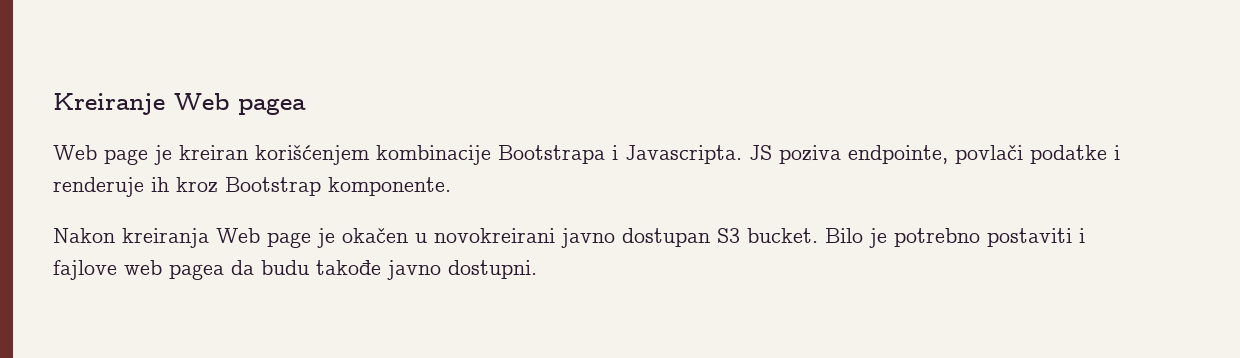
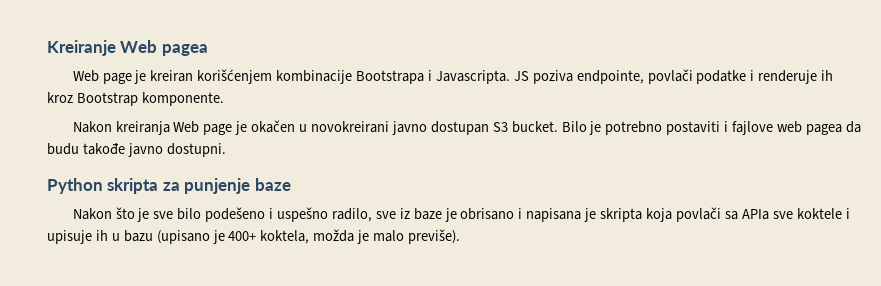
(537, 269) none -> [47,178,291,194] [72,207,850,222] [47,229,461,244] // Python skripta za punjenje baze // Nakon što je sve bilo podešeno i uspešno radilo, sve iz baze je obrisano i napisana je skripta koja povlači sa APIa sve koktele i upisuje ih u bazu (upisano je 400+ koktela, možda je malo previše).

